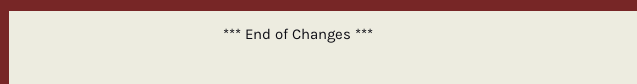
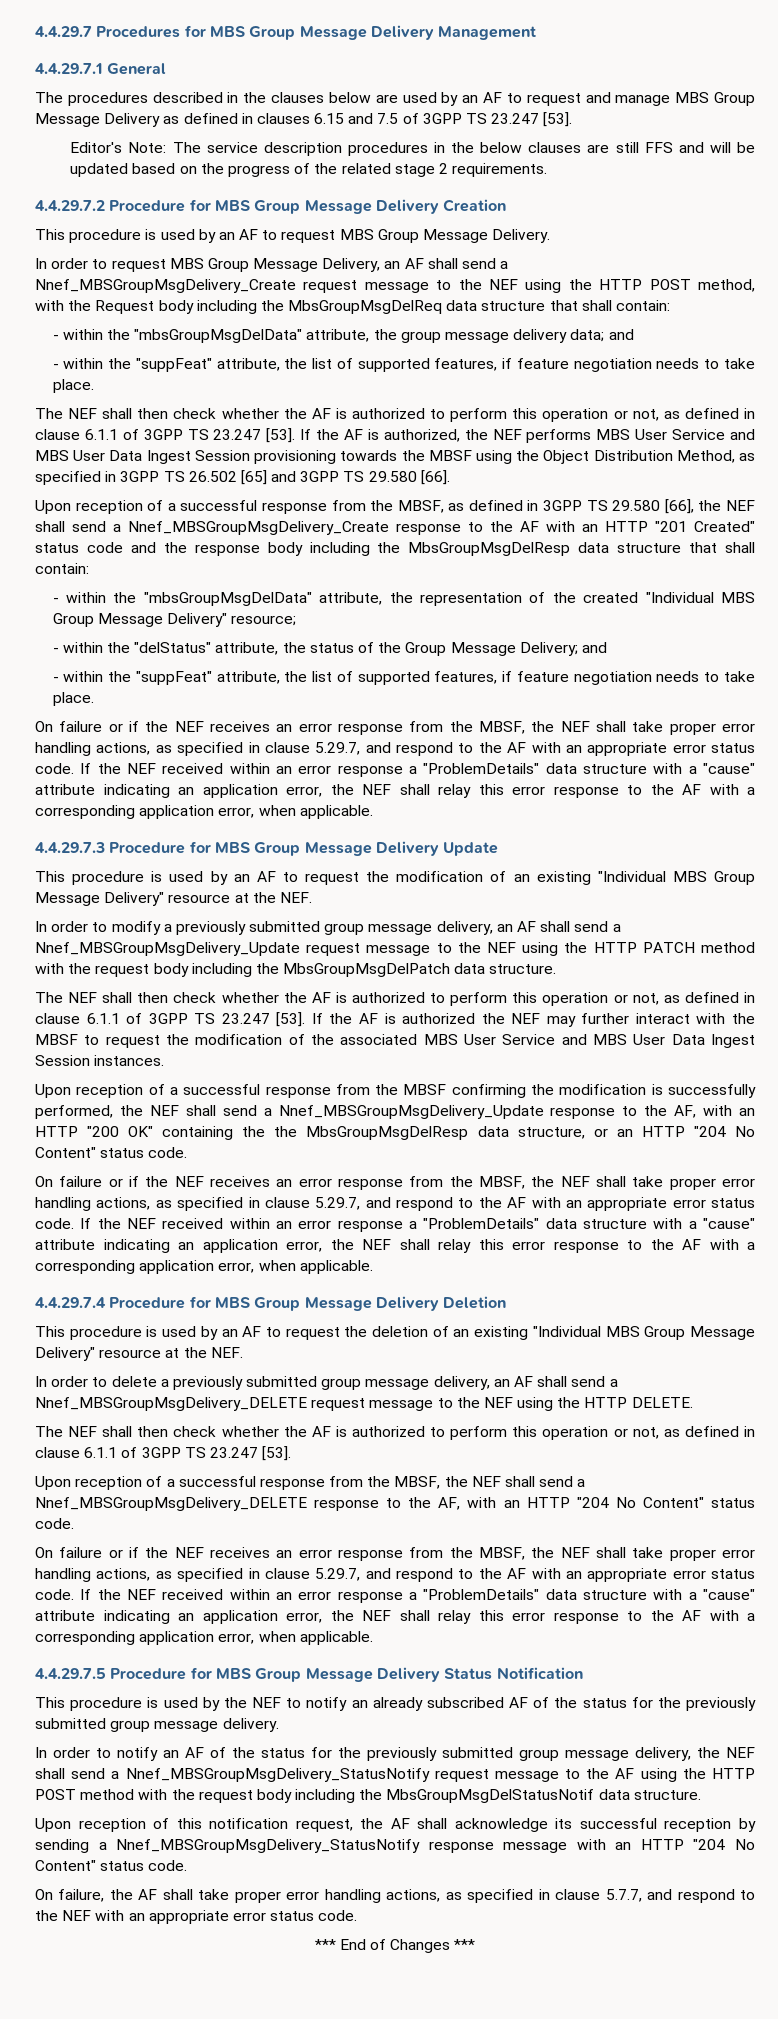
(222, 33) none -> [35,25,537,40] [35,63,167,75] [35,92,756,106] [35,112,573,127] [70,142,756,156] [70,163,548,177] [35,199,507,214] [35,229,551,243] [35,258,509,272] [35,279,755,293] [35,300,671,314] [52,329,634,343] [52,358,756,372] [52,379,94,393] [35,408,755,422] [35,428,756,443] [35,450,755,464] [35,470,450,485] [35,499,756,514] [35,521,755,535] [35,542,755,556] [35,563,89,574] [52,592,755,606] [52,613,297,627] [52,642,607,656] [52,671,756,685] [52,692,94,706] [35,721,756,735] [35,742,755,756] [35,763,755,777] [35,784,755,798] [35,805,373,819] [35,841,499,856] [35,871,755,885] [35,892,312,906] [35,921,621,935] [35,942,756,956] [35,963,557,977] [35,992,755,1006] [35,1012,755,1027] [35,1034,756,1048] [35,1055,165,1066] [35,1084,756,1098] [35,1105,755,1119] [35,1126,756,1140] [35,1147,188,1158] [35,1176,756,1190] [35,1197,755,1211] [35,1218,755,1232] [35,1239,755,1253] [35,1260,373,1274] [35,1296,507,1311] [35,1326,756,1340] [35,1347,243,1361] [35,1376,618,1390] [35,1397,693,1411] [35,1426,755,1440] [35,1446,292,1461] [35,1476,586,1490] [35,1497,755,1511] [35,1518,74,1529] [35,1547,756,1561] [35,1568,755,1582] [35,1589,755,1603] [35,1610,755,1624] [35,1631,373,1645] [35,1667,583,1682] [35,1697,756,1711] [35,1718,279,1732] [35,1747,755,1761] [35,1768,755,1782] [35,1789,701,1803] [35,1818,757,1832] [35,1839,755,1853] [35,1860,188,1871] [35,1889,756,1903] [35,1910,358,1924] 4.4.29.7 Procedures for MBS Group Message Delivery Management // 4.4.29.7.1 General // The procedures described in the clauses below are used by an AF to request and manage MBS Group Message Delivery as defined in clauses 6.15 and 7.5 of 3GPP TS 23.247 [53]. // Editor's Note: The service description procedures in the below clauses are still FFS and will be updated based on the progress of the related stage 2 requirements. // 4.4.29.7.2 Procedure for MBS Group Message Delivery Creation // This procedure is used by an AF to request MBS Group Message Delivery. // In order to request MBS Group Message Delivery, an AF shall send a Nnef_MBSGroupMsgDelivery_Create request message to the NEF using the HTTP POST method, with the Request body including the MbsGroupMsgDelReq data structure that shall contain: // - within the "mbsGroupMsgDelData" attribute, the group message delivery data; and // - within the "suppFeat" attribute, the list of supported features, if feature negotiation needs to take place. // The NEF shall then check whether the AF is authorized to perform this operation or not, as defined in clause 6.1.1 of 3GPP TS 23.247 [53]. If the AF is authorized, the NEF performs MBS User Service and MBS User Data Ingest Session provisioning towards the MBSF using the Object Distribution Method, as specified in 3GPP TS 26.502 [65] and 3GPP TS 29.580 [66]. // Upon reception of a successful response from the MBSF, as defined in 3GPP TS 29.580 [66], the NEF shall send a Nnef_MBSGroupMsgDelivery_Create response to the AF with an HTTP "201 Created" status code and the response body including the MbsGroupMsgDelResp data structure that shall contain: // - within the "mbsGroupMsgDelData" attribute, the representation of the created "Individual MBS Group Message Delivery" resource; // - within the "delStatus" attribute, the status of the Group Message Delivery; and // - within the "suppFeat" attribute, the list of supported features, if feature negotiation needs to take place. // On failure or if the NEF receives an error response from the MBSF, the NEF shall take proper error handling actions, as specified in clause 5.29.7, and respond to the AF with an appropriate error status code. If the NEF received within an error response a "ProblemDetails" data structure with a "cause" attribute indicating an application error, the NEF shall relay this error response to the AF with a corresponding application error, when applicable. // 4.4.29.7.3 Procedure for MBS Group Message Delivery Update // This procedure is used by an AF to request the modification of an existing "Individual MBS Group Message Delivery" resource at the NEF. // In order to modify a previously submitted group message delivery, an AF shall send a Nnef_MBSGroupMsgDelivery_Update request message to the NEF using the HTTP PATCH method with the request body including the MbsGroupMsgDelPatch data structure. // The NEF shall then check whether the AF is authorized to perform this operation or not, as defined in clause 6.1.1 of 3GPP TS 23.247 [53]. If the AF is authorized the NEF may further interact with the MBSF to request the modification of the associated MBS User Service and MBS User Data Ingest Session instances. // Upon reception of a successful response from the MBSF confirming the modification is successfully performed, the NEF shall send a Nnef_MBSGroupMsgDelivery_Update response to the AF, with an HTTP "200 OK" containing the the MbsGroupMsgDelResp data structure, or an HTTP "204 No Content" status code. // On failure or if the NEF receives an error response from the MBSF, the NEF shall take proper error handling actions, as specified in clause 5.29.7, and respond to the AF with an appropriate error status code. If the NEF received within an error response a "ProblemDetails" data structure with a "cause" attribute indicating an application error, the NEF shall relay this error response to the AF with a corresponding application error, when applicable. // 4.4.29.7.4 Procedure for MBS Group Message Delivery Deletion // This procedure is used by an AF to request the deletion of an existing "Individual MBS Group Message Delivery" resource at the NEF. // In order to delete a previously submitted group message delivery, an AF shall send a Nnef_MBSGroupMsgDelivery_DELETE request message to the NEF using the HTTP DELETE. // The NEF shall then check whether the AF is authorized to perform this operation or not, as defined in clause 6.1.1 of 3GPP TS 23.247 [53]. // Upon reception of a successful response from the MBSF, the NEF shall send a Nnef_MBSGroupMsgDelivery_DELETE response to the AF, with an HTTP "204 No Content" status code. // On failure or if the NEF receives an error response from the MBSF, the NEF shall take proper error handling actions, as specified in clause 5.29.7, and respond to the AF with an appropriate error status code. If the NEF received within an error response a "ProblemDetails" data structure with a "cause" attribute indicating an application error, the NEF shall relay this error response to the AF with a corresponding application error, when applicable. // 4.4.29.7.5 Procedure for MBS Group Message Delivery Status Notification // This procedure is used by the NEF to notify an already subscribed AF of the status for the previously submitted group message delivery. // In order to notify an AF of the status for the previously submitted group message delivery, the NEF shall send a Nnef_MBSGroupMsgDelivery_StatusNotify request message to the AF using the HTTP POST method with the request body including the MbsGroupMsgDelStatusNotif data structure. // Upon reception of this notification request, the AF shall acknowledge its successful reception by sending a Nnef_MBSGroupMsgDelivery_StatusNotify response message with an HTTP "204 No Content" status code. // On failure, the AF shall take proper error handling actions, as specified in clause 5.7.7, and respond to the NEF with an appropriate error status code. //

